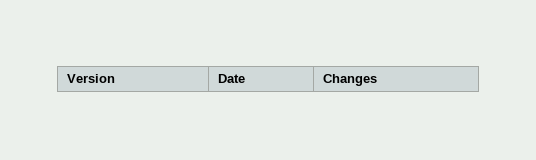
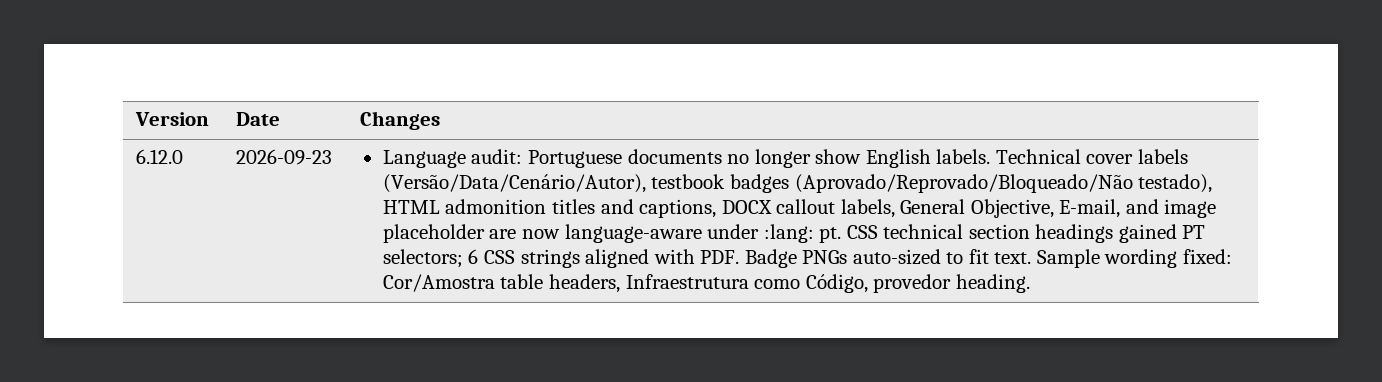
(378, 80) none -> [136,149,184,164] [236,149,333,165] [382,149,1188,168] [382,174,1213,193] [382,199,1217,218] [382,224,1206,243] [382,249,1232,268] [382,274,1030,293] // 6.12.0 | 2026-09-23 | Language audit: Portuguese documents no longer show English labels. Technical cover labels (Versão/Data/Cenário/Autor), testbook badges (Aprovado/Reprovado/Bloqueado/Não testado), HTML admonition titles and captions, DOCX callout labels, General Objective, E-mail, and image placeholder are now language-aware under :lang: pt. CSS technical section headings gained PT selectors; 6 CSS strings aligned with PDF. Badge PNGs auto-sized to fit text. Sample wording fixed: Cor/Amostra table headers, Infraestrutura como Código, provedor heading.

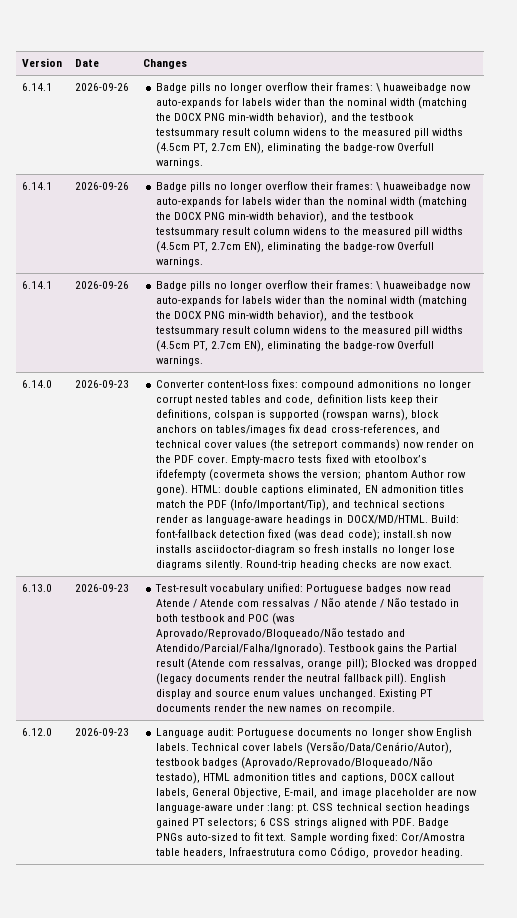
(441, 120) none -> [22,83,53,91] [75,83,130,91] [156,82,472,93] [156,97,467,109] [156,112,414,124] [156,128,463,138] [156,142,434,154] [156,158,204,168] [22,182,53,190] [75,182,130,190] [156,181,472,192] [156,196,467,208] [156,211,414,223] [156,227,463,237] [156,241,434,253] [156,257,204,267] [22,281,53,289] [75,281,130,289] [156,280,472,291] [156,295,467,307] [156,310,414,322] [156,326,463,336] [156,340,434,352] [156,356,204,366] [22,380,53,388] [75,380,130,388] [156,379,471,390] [156,394,438,405] [156,409,439,421] [156,424,440,435] [156,439,474,451] [156,454,427,465] [156,469,466,481] [156,484,464,496] [156,499,445,511] [156,515,459,525] [156,529,452,541] [156,544,455,555] [156,560,452,570] [22,584,53,592] [75,584,130,592] [155,583,451,594] [156,598,460,608] [156,613,296,625] [156,628,406,639] [156,643,458,655] [156,658,477,670] [156,673,446,685] [156,689,433,699] [156,704,395,714] // 6.14.1 | 2026-09-26 | Badge pills no longer overflow their frames: \ huaweibadge now auto-expands for labels wider than the nominal width (matching the DOCX PNG min-width behavior), and the testbook testsummary result column widens to the measured pill widths (4.5cm PT, 2.7cm EN), eliminating the badge-row Overfull warnings. // 6.14.1 | 2026-09-26 | Badge pills no longer overflow their frames: \ huaweibadge now auto-expands for labels wider than the nominal width (matching the DOCX PNG min-width behavior), and the testbook testsummary result column widens to the measured pill widths (4.5cm PT, 2.7cm EN), eliminating the badge-row Overfull warnings. // 6.14.1 | 2026-09-26 | Badge pills no longer overflow their frames: \ huaweibadge now auto-expands for labels wider than the nominal width (matching the DOCX PNG min-width behavior), and the testbook testsummary result column widens to the measured pill widths (4.5cm PT, 2.7cm EN), eliminating the badge-row Overfull warnings. // 6.14.0 | 2026-09-23 | Converter content-loss fixes: compound admonitions no longer corrupt nested tables and code, definition lists keep their definitions, colspan is supported (rowspan warns), block anchors on tables/images fix dead cross-references, and technical cover values (the setreport commands) now render on the PDF cover. Empty-macro tests fixed with etoolbox’s ifdefempty (covermeta shows the version; phantom Author row gone). HTML: double captions eliminated, EN admonition titles match the PDF (Info/Important/Tip), and technical sections render as language-aware headings in DOCX/MD/HTML. Build: font-fallback detection fixed (was dead code); install.sh now installs asciidoctor-diagram so fresh installs no longer lose diagrams silently. Round-trip heading checks are now exact. // 6.13.0 | 2026-09-23 | Test-result vocabulary unified: Portuguese badges now read Atende / Atende com ressalvas / Não atende / Não testado in both testbook and POC (was Aprovado/Reprovado/Bloqueado/Não testado and Atendido/Parcial/Falha/Ignorado). Testbook gains the Partial result (Atende com ressalvas, orange pill); Blocked was dropped (legacy documents render the neutral fallback pill). English display and source enum values unchanged. Existing PT documents render the new names on recompile.

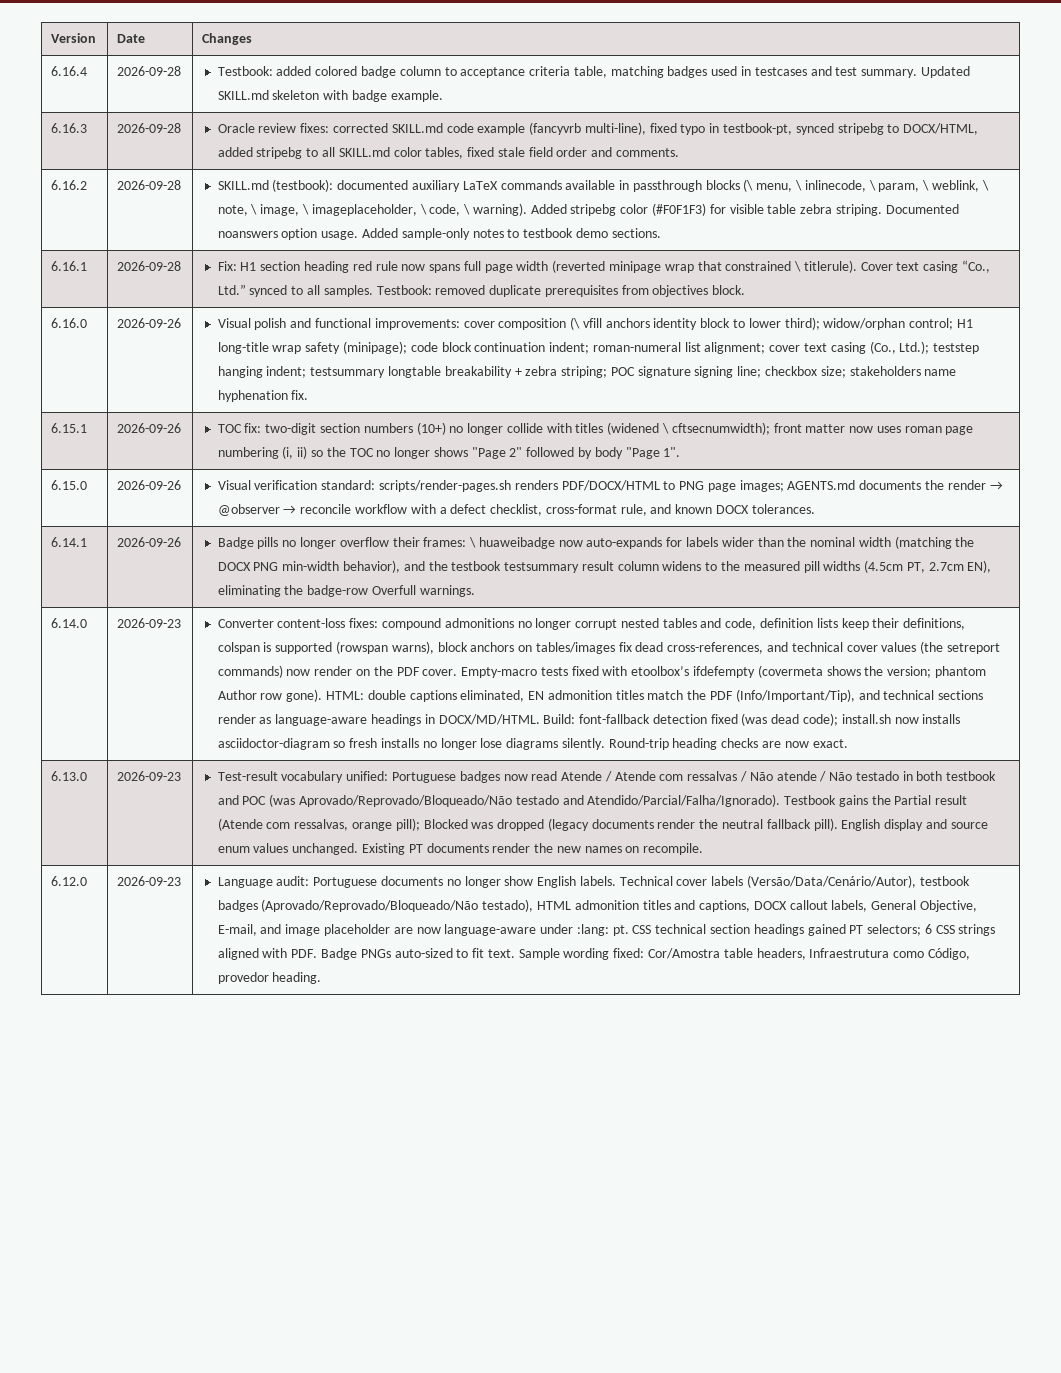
[22,83,53,91] [75,83,130,91] [156,82,472,93] [156,97,467,109] [156,112,414,124] [156,128,463,138] [156,142,434,154] [156,158,204,168] [22,182,53,190] [75,182,130,190] [156,181,472,192] [156,196,467,208] [156,211,414,223] [156,227,463,237] [156,241,434,253] [156,257,204,267] 6.14.1 | 2026-09-26 | Badge pills no longer overflow their frames: \ huaweibadge now auto-expands for labels wider than the nominal width (matching the DOCX PNG min-width behavior), and the testbook testsummary result column widens to the measured pill widths (4.5cm PT, 2.7cm EN), eliminating the badge-row Overfull warnings. // 6.14.1 | 2026-09-26 | Badge pills no longer overflow their frames: \ huaweibadge now auto-expands for labels wider than the nominal width (matching the DOCX PNG min-width behavior), and the testbook testsummary result column widens to the measured pill widths (4.5cm PT, 2.7cm EN), eliminating the badge-row Overfull warnings. -> [51,66,88,76] [117,66,182,76] [217,66,970,78] [217,90,443,102] [51,123,88,133] [117,123,182,133] [217,122,979,135] [217,147,679,159] [51,180,88,190] [117,180,182,190] [217,179,989,192] [217,203,959,216] [217,228,661,240] [51,261,88,271] [117,261,182,271] [217,260,991,273] [217,284,746,297] [51,318,88,328] [117,318,182,328] [217,317,973,330] [217,341,980,354] [217,366,957,378] [217,390,309,402] [51,423,88,433] [117,423,182,433] [217,422,974,435] [217,446,681,459] [51,480,88,490] [117,480,182,490] [217,480,1003,492] [217,504,815,516] 6.16.4 | 2026-09-28 | Testbook: added colored badge column to acceptance criteria table, matching badges used in testcases and test summary. Updated SKILL.md skeleton with badge example. // 6.16.3 | 2026-09-28 | Oracle review fixes: corrected SKILL.md code example (fancyvrb multi-line), fixed typo in testbook-pt, synced stripebg to DOCX/HTML, added stripebg to all SKILL.md color tables, fixed stale field order and comments. // 6.16.2 | 2026-09-28 | SKILL.md (testbook): documented auxiliary LaTeX commands available in passthrough blocks (\ menu, \ inlinecode, \ param, \ weblink, \ note, \ image, \ imageplaceholder, \ code, \ warning). Added stripebg color (#F0F1F3) for visible table zebra striping. Documented noanswers option usage. Added sample-only notes to testbook demo sections. // 6.16.1 | 2026-09-28 | Fix: H1 section heading red rule now spans full page width (reverted minipage wrap that constrained \ titlerule). Cover text casing “Co., Ltd.” synced to all samples. Testbook: removed duplicate prerequisites from objectives block. // 6.16.0 | 2026-09-26 | Visual polish and functional improvements: cover composition (\ vfill anchors identity block to lower third); widow/orphan control; H1 long-title wrap safety (minipage); code block continuation indent; roman-numeral list alignment; cover text casing (Co., Ltd.); teststep hanging indent; testsummary longtable breakability + zebra striping; POC signature signing line; checkbox size; stakeholders name hyphenation fix. // 6.15.1 | 2026-09-26 | TOC fix: two-digit section numbers (10+) no longer collide with titles (widened \ cftsecnumwidth); front matter now uses roman page numbering (i, ii) so the TOC no longer shows "Page 2" followed by body "Page 1". // 6.15.0 | 2026-09-26 | Visual verification standard: scripts/render-pages.sh renders PDF/DOCX/HTML to PNG page images; AGENTS.md documents the render → @observer → reconcile workflow with a defect checklist, cross-format rule, and known DOCX tolerances.

